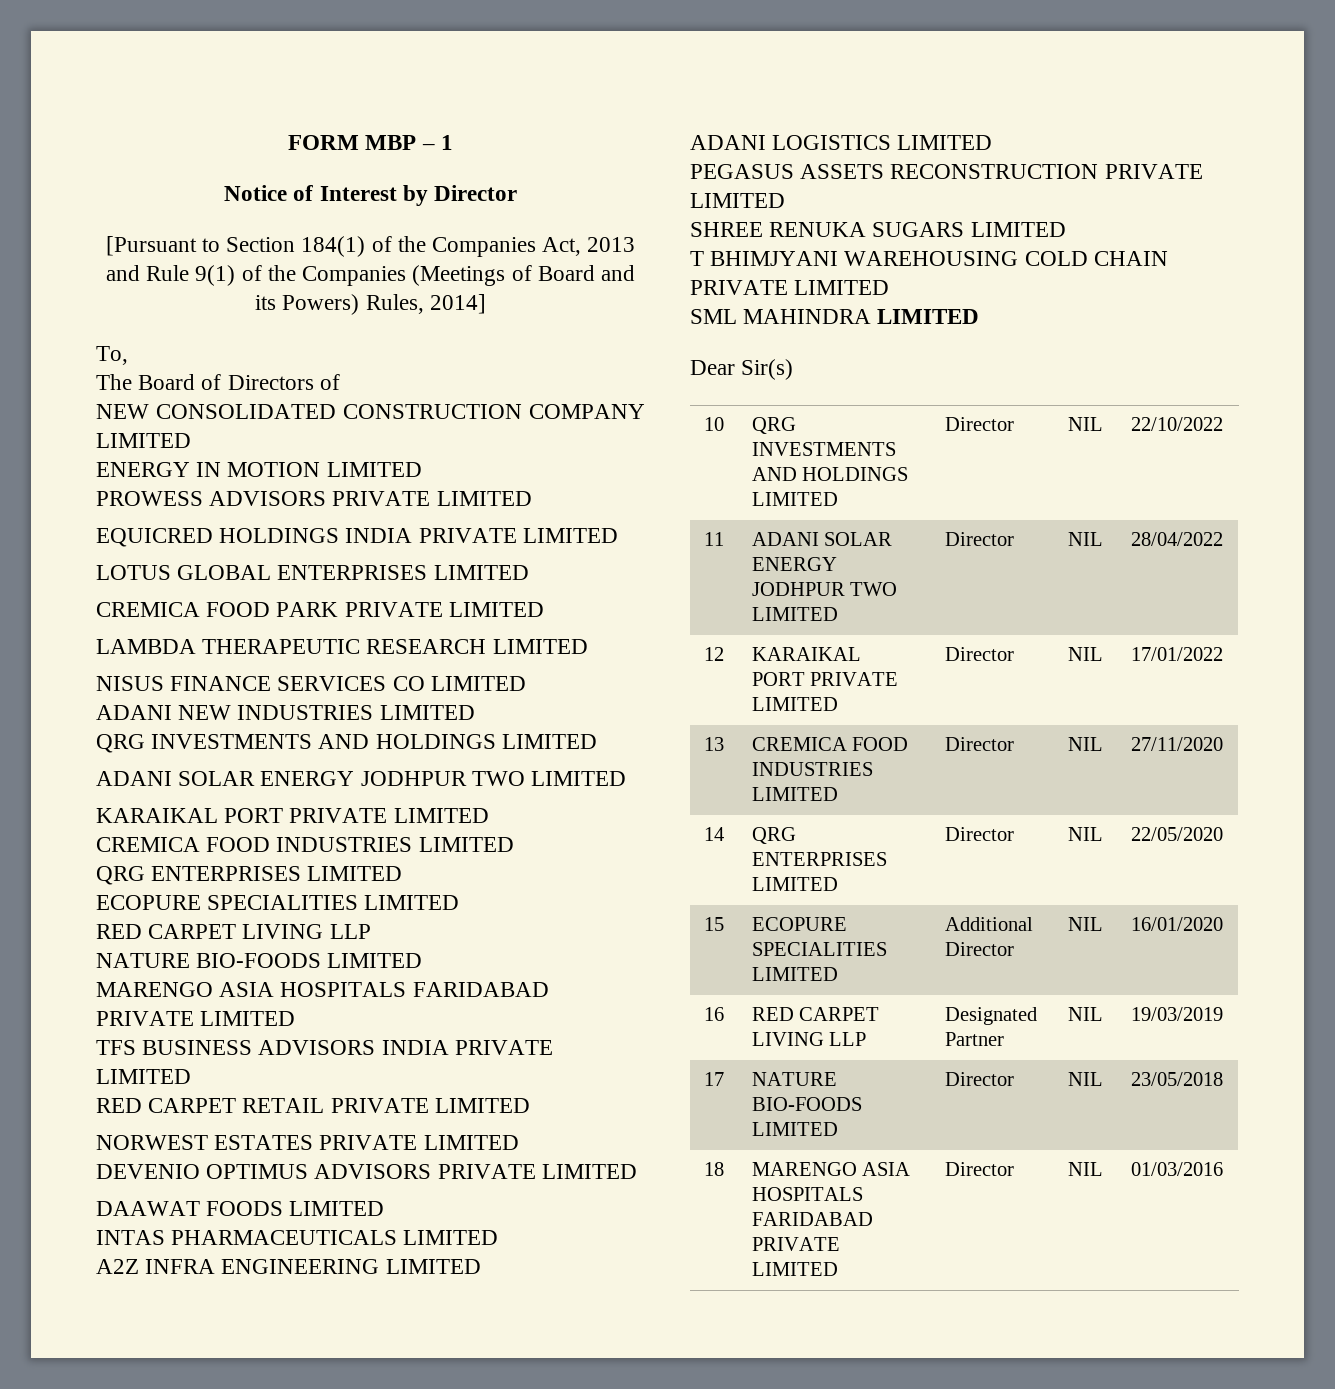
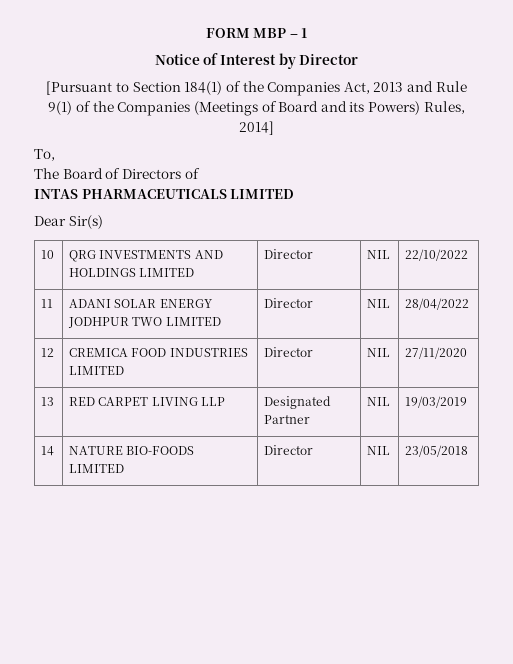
[96,404,645,419] [96,433,191,448] [96,462,422,477] [96,491,532,506] [96,528,618,547] [96,565,529,580] [96,602,544,617] [96,639,588,654] [96,676,526,691] [96,705,475,720] [96,734,597,753] [96,771,627,786] [96,808,489,823] [96,837,514,852] [96,866,403,885] [96,895,460,910] [96,924,371,939] [96,953,423,968] [96,982,549,997] [96,1011,296,1026] [96,1040,553,1055] [96,1069,191,1084] [96,1098,530,1113] [96,1135,519,1150] [96,1164,637,1179] [96,1201,385,1216] [96,1230,499,1245] [96,1259,481,1274] [690,135,993,150] [690,164,1203,179] [690,193,785,208] [690,222,1066,237] [690,251,1168,266] [690,280,890,295] [690,309,872,324] NEW CONSOLIDATED CONSTRUCTION COMPANY LIMITED // ENERGY IN MOTION LIMITED // PROWESS ADVISORS PRIVATE LIMITED // EQUICRED HOLDINGS INDIA PRIVATE LIMITED // LOTUS GLOBAL ENTERPRISES LIMITED // CREMICA FOOD PARK PRIVATE LIMITED // LAMBDA THERAPEUTIC RESEARCH LIMITED // NISUS FINANCE SERVICES CO LIMITED // ADANI NEW INDUSTRIES LIMITED // QRG INVESTMENTS AND HOLDINGS LIMITED // ADANI SOLAR ENERGY JODHPUR TWO LIMITED // KARAIKAL PORT PRIVATE LIMITED // CREMICA FOOD INDUSTRIES LIMITED // QRG ENTERPRISES LIMITED // ECOPURE SPECIALITIES LIMITED // RED CARPET LIVING LLP // NATURE BIO-FOODS LIMITED // MARENGO ASIA HOSPITALS FARIDABAD PRIVATE LIMITED // TFS BUSINESS ADVISORS INDIA PRIVATE LIMITED // RED CARPET RETAIL PRIVATE LIMITED // NORWEST ESTATES PRIVATE LIMITED // DEVENIO OPTIMUS ADVISORS PRIVATE LIMITED // DAAWAT FOODS LIMITED // INTAS PHARMACEUTICALS LIMITED // A2Z INFRA ENGINEERING LIMITED // ADANI LOGISTICS LIMITED // PEGASUS ASSETS RECONSTRUCTION PRIVATE LIMITED // SHREE RENUKA SUGARS LIMITED // T BHIMJYANI WAREHOUSING COLD CHAIN PRIVATE LIMITED // SML MAHINDRA -> [34,189,227,199] INTAS PHARMACEUTICALS
[751,647,861,661] [751,672,899,686] [751,697,838,711] [944,647,1014,661] [1067,647,1103,661] [1130,647,1223,661] [703,737,724,751] | KARAIKAL PORT PRIVATE LIMITED | Director | NIL | 17/01/2022 // 13 -> (55, 352) none
[703,827,724,841] [751,827,796,844] [751,852,887,866] [751,877,838,891] [944,827,1014,841] [1067,827,1103,841] [1130,827,1223,841] [703,917,724,931] [751,917,847,931] [751,942,887,956] [751,967,838,981] [944,917,1033,931] [944,942,1014,956] [1067,917,1103,931] [1130,917,1223,931] [703,1007,724,1021] 14 | QRG ENTERPRISES LIMITED | Director | NIL | 22/05/2020 // 15 | ECOPURE SPECIALITIES LIMITED | Additional Director | NIL | 16/01/2020 // 16 -> [41,397,55,406] 13
[703,1072,724,1086] 17 -> [41,446,55,456] 14
[703,1162,724,1176] [751,1162,911,1176] [751,1187,863,1201] [751,1212,873,1226] [751,1237,840,1251] [751,1262,838,1276] [944,1162,1014,1176] [1067,1162,1103,1176] [1130,1162,1223,1176] // 18 | MARENGO ASIA HOSPITALS FARIDABAD PRIVATE LIMITED | Director | NIL | 01/03/2016 -> (469, 451) none

